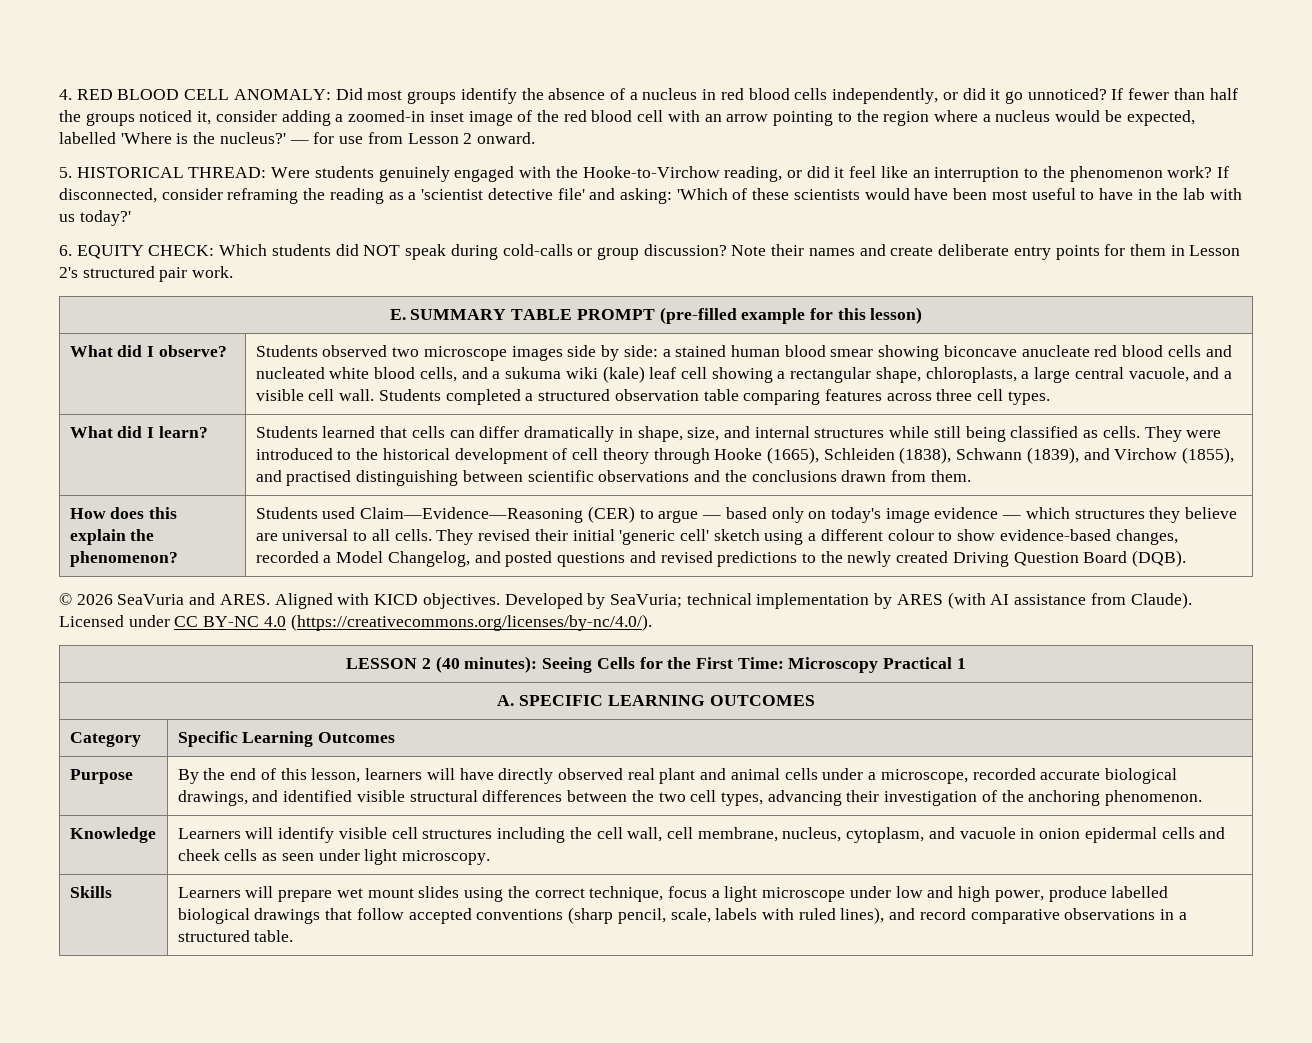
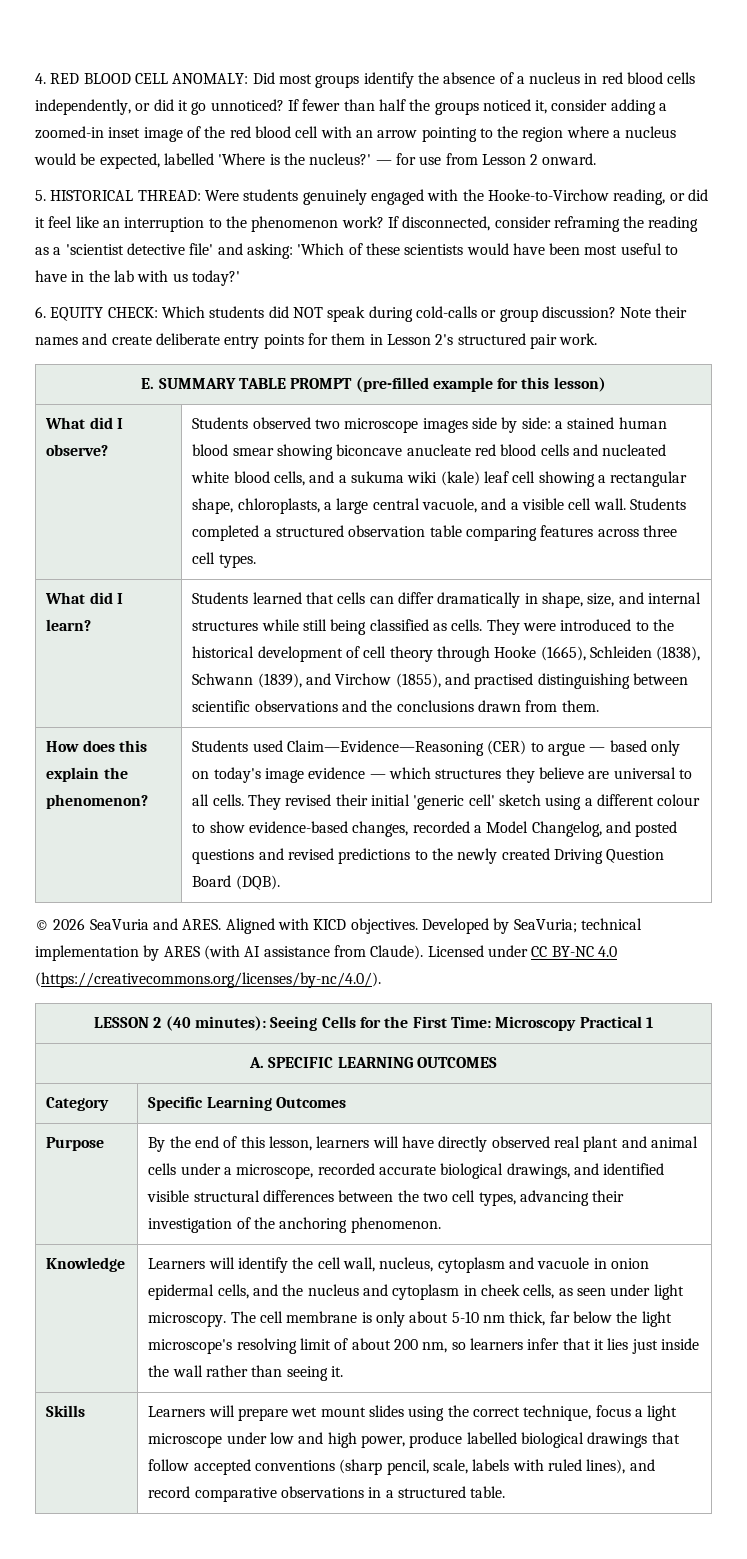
[338,827,925,843] visible cell structures including the cell wall, cell membrane, nucleus, cytoplasm, -> [292,1257,505,1273] the cell wall, nucleus, cytoplasm
[1161,827,1226,839] [177,849,258,861] cells and cheek cells -> [217,1284,555,1300] cells, and the nucleus and cytoplasm in cheek cells,
(491, 857) none -> [230,1311,672,1327] [148,1338,699,1354] [148,1365,344,1381] The cell membrane is only about 5-10 nm thick, far below the light microscope's resolving limit of about 200 nm, so learners infer that it lies just inside the wall rather than seeing it.

